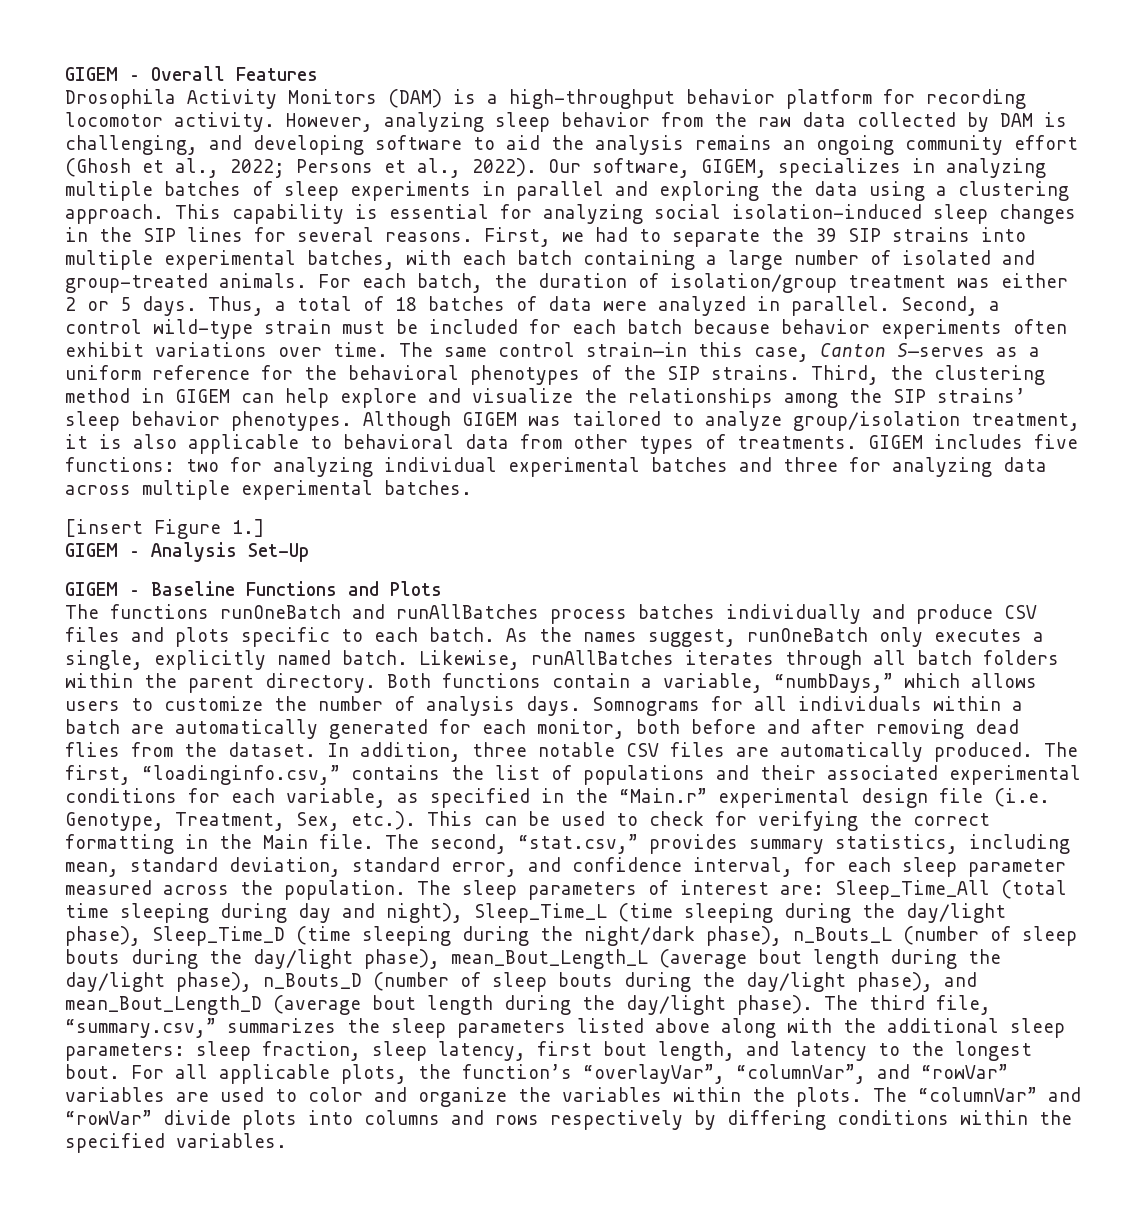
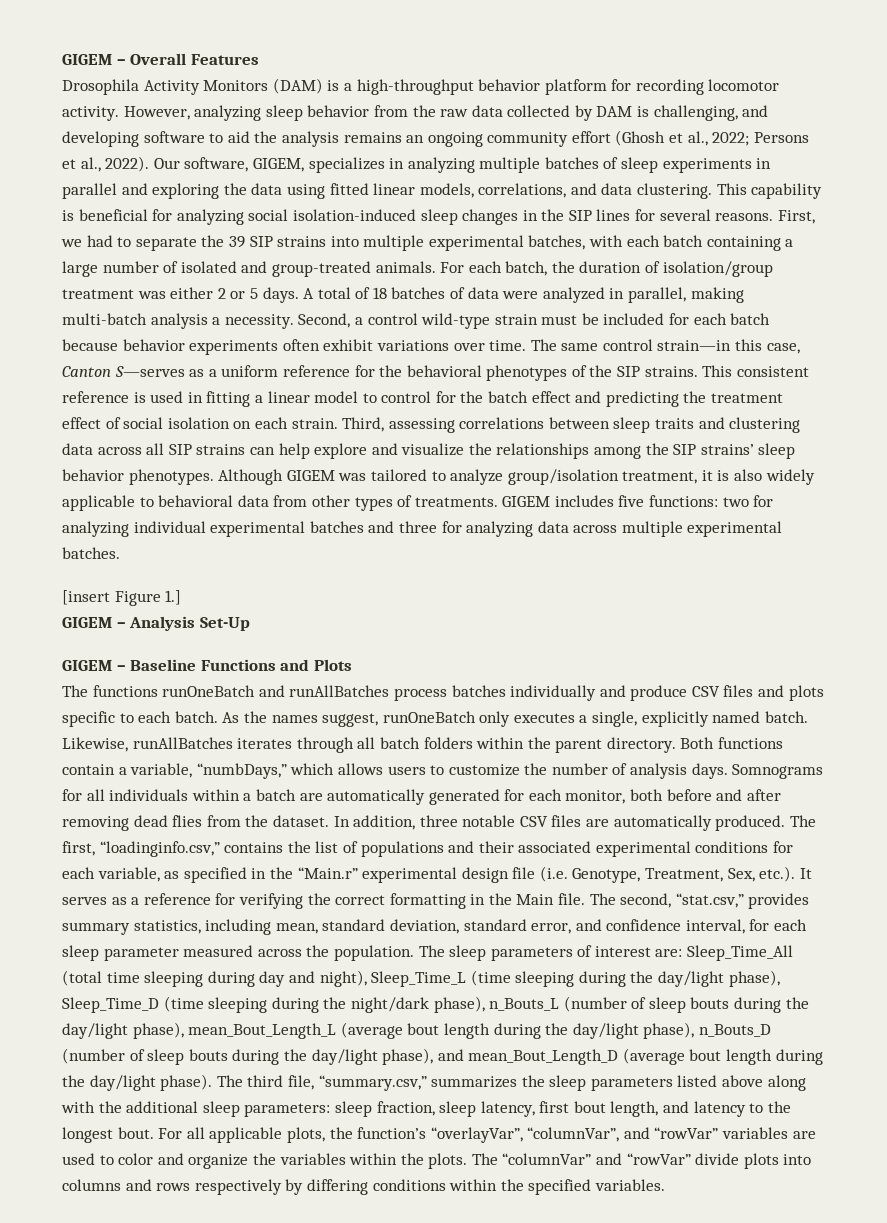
[936,181,1069,201] [65,204,164,224] a clustering approach. -> [329,183,713,199] fitted linear models, correlations, and data clustering.
[389,204,489,219] essential -> [78,209,148,221] beneficial
[208,296,286,316] Thus, a -> [303,288,315,299] A
[791,296,890,316] parallel. -> [628,287,744,303] [62,313,294,329] parallel, making multi-batch analysis a necessity.
[811,365,1045,385] [65,388,230,403] Third, the clustering method in GIGEM -> [702,365,809,377] [62,391,784,407] [62,417,801,433] [62,443,246,455] This consistent reference is used in fitting a linear model to control for the batch effect and predicting the treatment effect of social isolation on each strain. Third, assessing correlations between sleep traits and clustering data across all SIP strains
(177, 441) none -> [765,469,815,485] widely
[427,811,704,826] This can be used to check -> [799,868,812,879] [62,893,211,905] It serves as a reference

